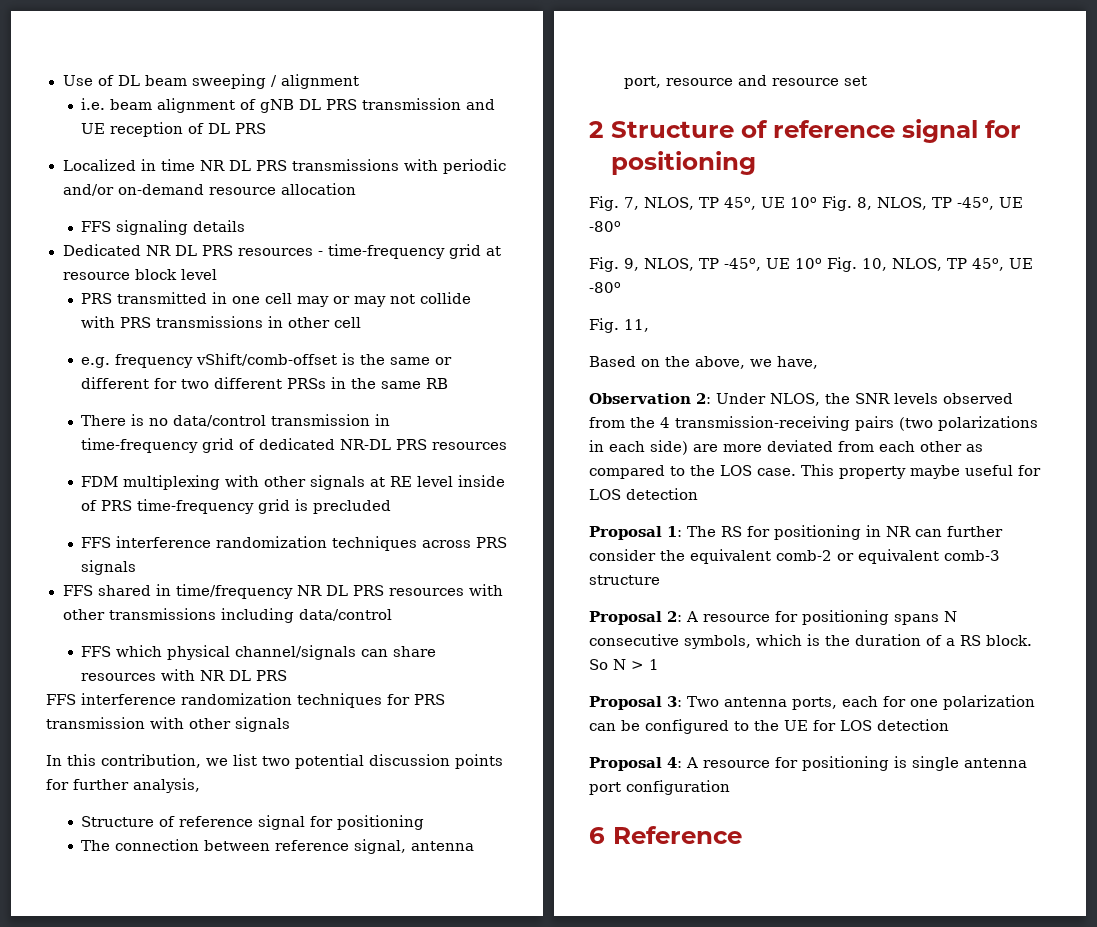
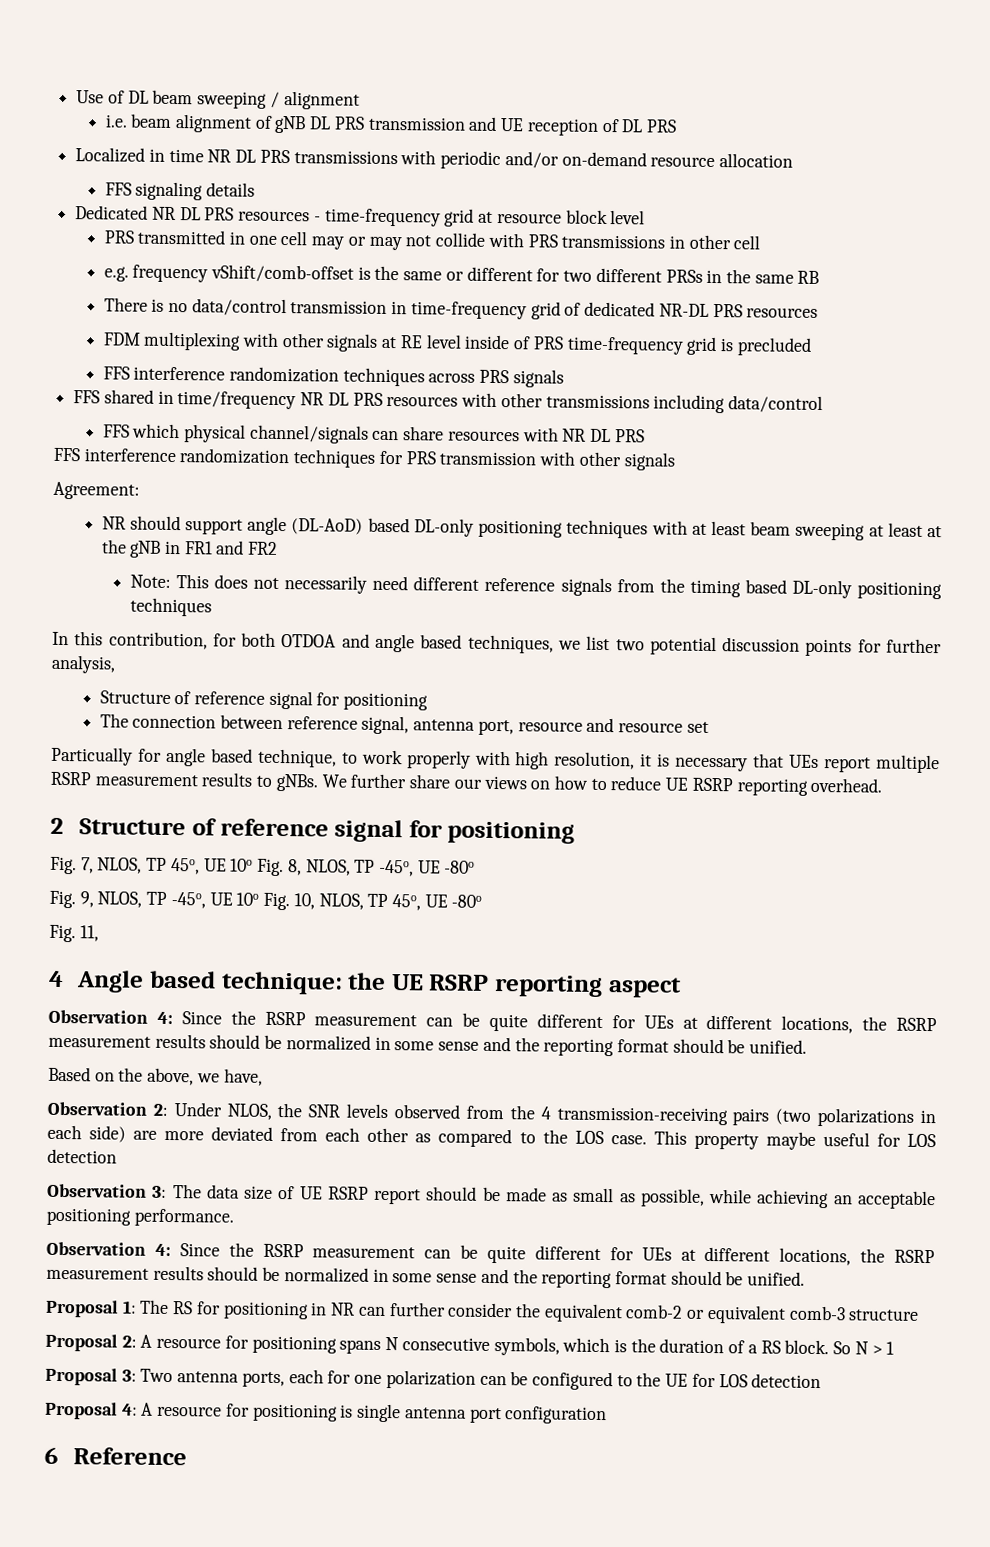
[46,754,201,768] In this contribution, -> [53,481,140,500] [101,515,943,541] [101,539,279,558] [129,574,943,600] [129,597,212,617] [52,631,554,654] Agreement: // NR should support angle (DL-AoD) based DL-only positioning techniques with at least beam sweeping at least at the gNB in FR1 and FR2 // Note: This does not necessarily need different reference signals from the timing based DL-only positioning techniques // In this contribution, for both OTDOA and angle based techniques,
(868, 81) none -> [51,746,941,774] [50,771,883,796] // Particually for angle based technique, to work properly with high resolution, it is necessary that UEs report multiple RSRP measurement results to gNBs. We further share our views on how to reduce UE RSRP reporting overhead.
(649, 325) none -> [49,970,682,998] [48,1009,937,1034] [48,1033,808,1057] // 4 Angle based technique: the UE RSRP reporting aspect // Observation 4: Since the RSRP measurement can be quite different for UEs at different locations, the RSRP measurement results should be normalized in some sense and the reporting format should be unified.
(698, 494) none -> [47,1183,937,1210] [46,1207,234,1227] [46,1241,935,1266] [46,1265,806,1289] // Observation 3: The data size of UE RSRP report should be made as small as possible, while achieving an acceptable positioning performance. // Observation 4: Since the RSRP measurement can be quite different for UEs at different locations, the RSRP measurement results should be normalized in some sense and the reporting format should be unified.

